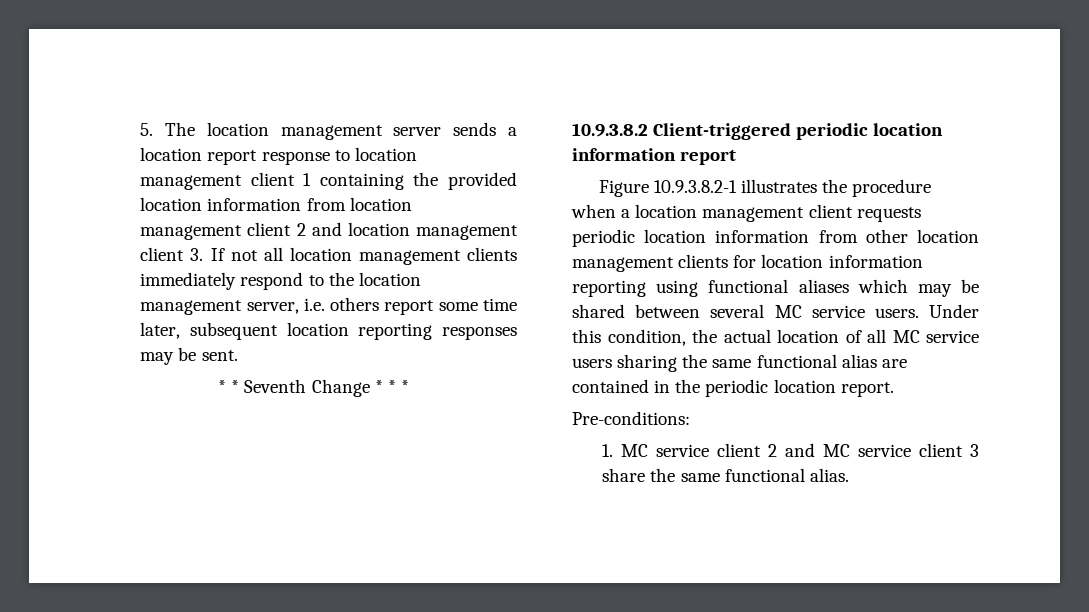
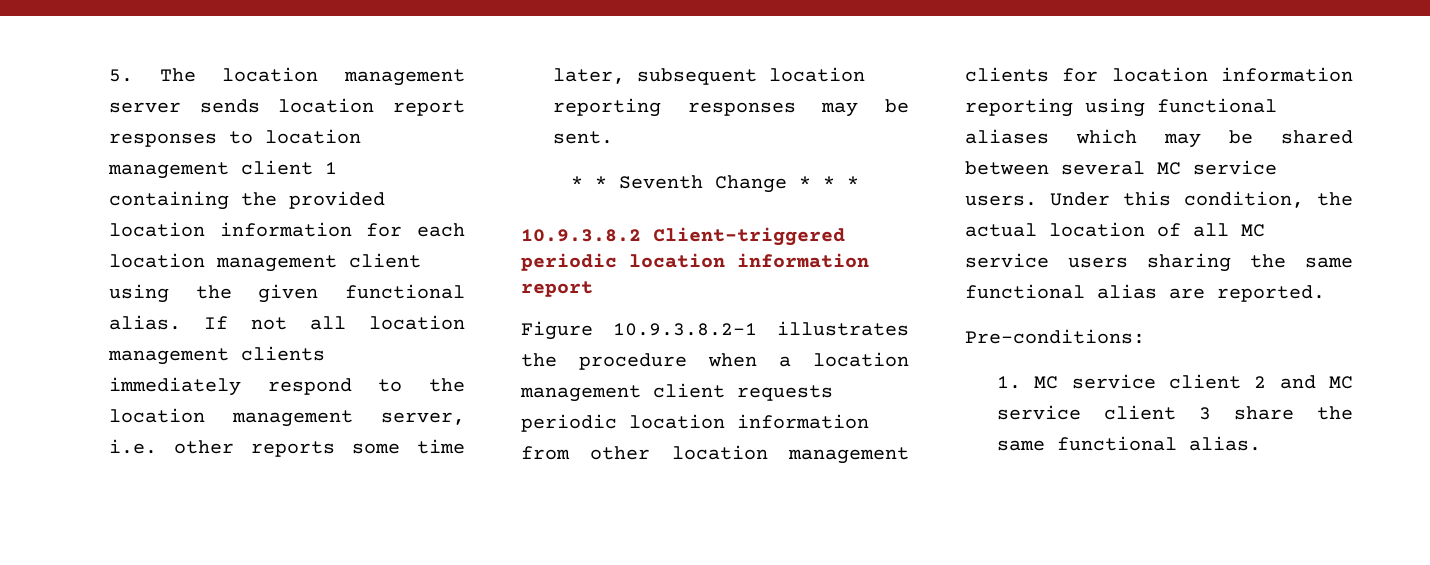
[508,127,518,136] a -> (260, 106) none
[261,151,330,165] response -> [108,133,217,147] responses
[306,197,412,211] [140,222,518,240] [140,247,204,261] from location management client 2 and location management client 3. -> [366,223,465,237] [108,253,421,272] [108,284,465,303] [108,315,181,330] for each location management client using the given functional alias.
[330,297,435,315] others report -> [173,440,335,457] other reports
[572,379,894,397] contained in the periodic location report. -> [1217,285,1325,302] reported.

